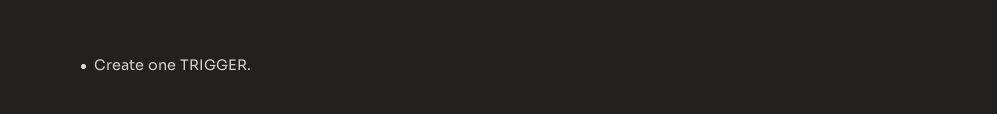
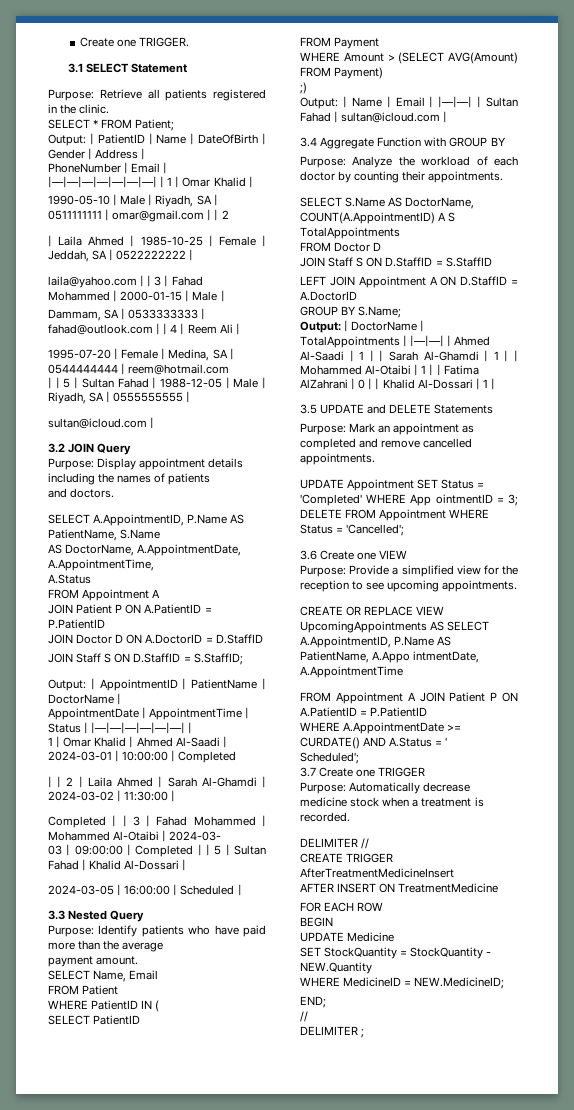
(252, 65) none -> [67,63,187,73] [48,89,266,101] [48,104,110,114] [48,119,175,131] [48,133,266,146] [48,148,146,160] [48,162,168,174] [48,176,253,188] [48,194,218,207] [48,209,229,222] [48,235,266,247] [48,249,194,262] [48,275,203,288] [48,290,225,302] [48,308,206,321] [48,323,240,335] [48,348,234,361] [48,363,230,375] [48,377,266,389] [48,391,191,404] [48,417,155,429] [48,443,132,455] [48,458,244,470] [48,473,211,485] [48,488,115,498] [48,514,245,526] [48,529,161,541] [48,544,242,556] [48,559,154,571] [48,574,91,584] [48,589,161,601] [48,604,212,614] [48,619,105,629] [48,634,263,644] [48,653,243,665] [48,678,266,691] [48,693,122,705] [48,707,250,720] [48,722,193,734] [48,736,227,748] [48,750,237,763] [48,776,266,788] [48,790,176,802] [48,815,266,828] [48,830,222,842] [48,844,266,857] [48,859,187,871] [48,884,242,896] [48,910,145,922] [48,925,266,937] [48,940,164,952] [48,956,139,967] [48,970,159,982] [48,985,119,995] [48,1000,160,1012] [48,1015,141,1025] [300,37,380,49] [300,52,518,64] [300,67,384,79] [300,82,307,94] [300,96,518,109] [300,111,448,123] [300,137,506,149] [300,156,518,168] [300,171,504,183] [300,197,475,209] [300,212,456,224] [300,227,400,239] [300,242,382,252] [300,257,492,267] [300,276,518,288] [300,291,357,301] [300,306,402,318] [300,320,425,333] [300,335,491,348] [300,350,518,362] [300,364,479,376] [300,378,495,390] [300,404,494,414] [300,423,475,435] [300,438,473,450] [300,453,375,465] [300,479,485,491] [300,494,518,506] [300,509,490,521] [300,524,405,536] [300,550,408,560] [300,565,518,577] [300,580,518,592] [300,606,445,616] [300,621,490,633] [300,636,452,648] [300,651,480,663] [300,666,403,678] [300,692,518,704] [300,707,428,717] [300,722,462,734] [300,737,448,749] [300,752,359,764] [300,767,426,777] [300,782,471,794] [300,797,484,807] [300,812,350,822] [300,838,370,849] [300,853,394,863] [300,868,454,878] [300,883,499,893] [300,902,384,912] [300,917,333,927] [300,932,395,942] [300,947,492,959] [300,962,372,974] [300,977,505,989] [300,996,326,1008] [300,1011,308,1022] [300,1026,365,1038] // 3.1 SELECT Statement // Purpose: Retrieve all patients registered in the clinic. // SELECT * FROM Patient; // Output: | PatientID | Name | DateOfBirth | Gender | Address | // PhoneNumber | Email | |—|—|—|—|—|—|—| | 1 | Omar Khalid | // 1990-05-10 | Male | Riyadh, SA | 0511111111 | omar@gmail.com | | 2 // | Laila Ahmed | 1985-10-25 | Female | Jeddah, SA | 0522222222 | // laila@yahoo.com | | 3 | Fahad Mohammed | 2000-01-15 | Male | // Dammam, SA | 0533333333 | fahad@outlook.com | | 4 | Reem Ali | // 1995-07-20 | Female | Medina, SA | 0544444444 | reem@hotmail.com // | | 5 | Sultan Fahad | 1988-12-05 | Male | Riyadh, SA | 0555555555 | // sultan@icloud.com | // 3.2 JOIN Query // Purpose: Display appointment details including the names of patients // and doctors. // SELECT A.AppointmentID, P.Name AS PatientName, S.Name // AS DoctorName, A.AppointmentDate, A.AppointmentTime, // A.Status // FROM Appointment A // JOIN Patient P ON A.PatientID = P.PatientID // JOIN Doctor D ON A.DoctorID = D.StaffID // JOIN Staff S ON D.StaffID = S.StaffID; // Output: | AppointmentID | PatientName | DoctorName | // AppointmentDate | AppointmentTime | Status | |—|—|—|—|—|—| | // 1 | Omar Khalid | Ahmed Al-Saadi | 2024-03-01 | 10:00:00 | Completed // | | 2 | Laila Ahmed | Sarah Al-Ghamdi | 2024-03-02 | 11:30:00 | // Completed | | 3 | Fahad Mohammed | Mohammed Al-Otaibi | 2024-03- // 03 | 09:00:00 | Completed | | 5 | Sultan Fahad | Khalid Al-Dossari | // 2024-03-05 | 16:00:00 | Scheduled | // 3.3 Nested Query // Purpose: Identify patients who have paid more than the average // payment amount. // SELECT Name, Email // FROM Patient // WHERE PatientID IN ( // SELECT PatientID // FROM Payment // WHERE Amount > (SELECT AVG(Amount) FROM Payment) // ;) // Output: | Name | Email | |—|—| | Sultan Fahad | sultan@icloud.com | // 3.4 Aggregate Function with GROUP BY // Purpose: Analyze the workload of each doctor by counting their appointments. // SELECT S.Name AS DoctorName, COUNT(A.AppointmentID) A S TotalAppointments // FROM Doctor D // JOIN Staff S ON D.StaffID = S.StaffID // LEFT JOIN Appointment A ON D.StaffID = A.DoctorID // GROUP BY S.Name; // Output: | DoctorName | TotalAppointments | |—|—| | Ahmed Al-Saadi | 1 | | Sarah Al-Ghamdi | 1 | | Mohammed Al-Otaibi | 1 | | Fatima AlZahrani | 0 | | Khalid Al-Dossari | 1 | // 3.5 UPDATE and DELETE Statements // Purpose: Mark an appointment as completed and remove cancelled appointments. // UPDATE Appointment SET Status = 'Completed' WHERE App ointmentID = 3; DELETE FROM Appointment WHERE Status = 'Cancelled'; // 3.6 Create one VIEW // Purpose: Provide a simplified view for the reception to see upcoming appointments. // CREATE OR REPLACE VIEW UpcomingAppointments AS SELECT A.AppointmentID, P.Name AS PatientName, A.Appo intmentDate, A.AppointmentTime // FROM Appointment A JOIN Patient P ON A.PatientID = P.PatientID // WHERE A.AppointmentDate >= CURDATE() AND A.Status = ' // Scheduled'; // 3.7 Create one TRIGGER // Purpose: Automatically decrease medicine stock when a treatment is recorded. // DELIMITER // // CREATE TRIGGER AfterTreatmentMedicineInsert // AFTER INSERT ON TreatmentMedicine // FOR EACH ROW // BEGIN // UPDATE Medicine // SET StockQuantity = StockQuantity - NEW.Quantity // WHERE MedicineID = NEW.MedicineID; // END; // // // DELIMITER ;

